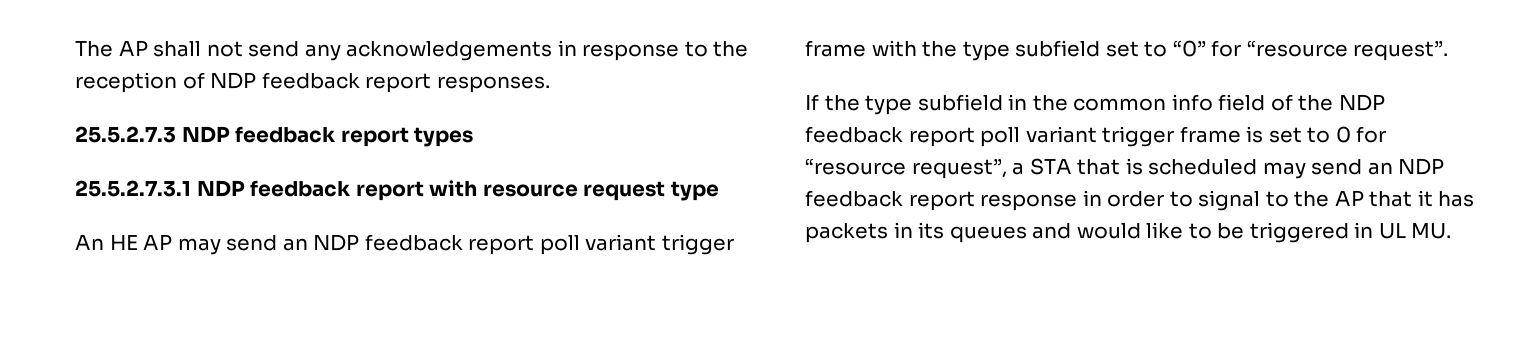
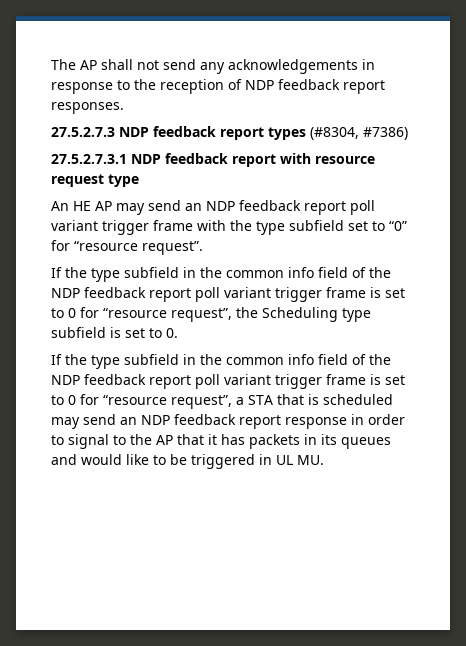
[75,126,176,143] 25.5.2.7.3 -> [51,127,115,137] 27.5.2.7.3
[75,180,191,197] // 25.5.2.7.3.1 -> [310,127,408,140] [51,154,127,164] (#8304, #7386) // 27.5.2.7.3.1
(1449, 50) none -> [51,267,391,282] [51,287,405,302] [51,307,371,322] [51,327,178,338] // If the type subfield in the common info field of the NDP feedback report poll variant trigger frame is set to 0 for “resource request”, the Scheduling type subfield is set to 0.

